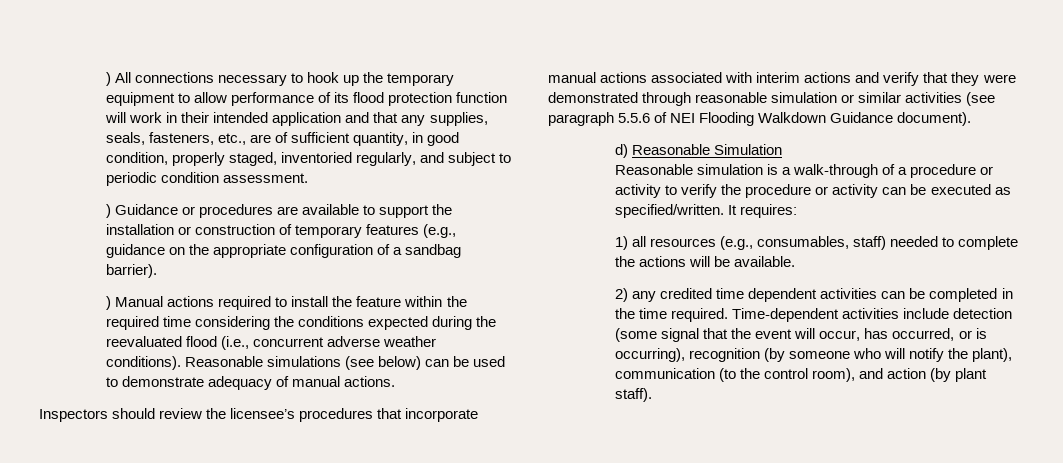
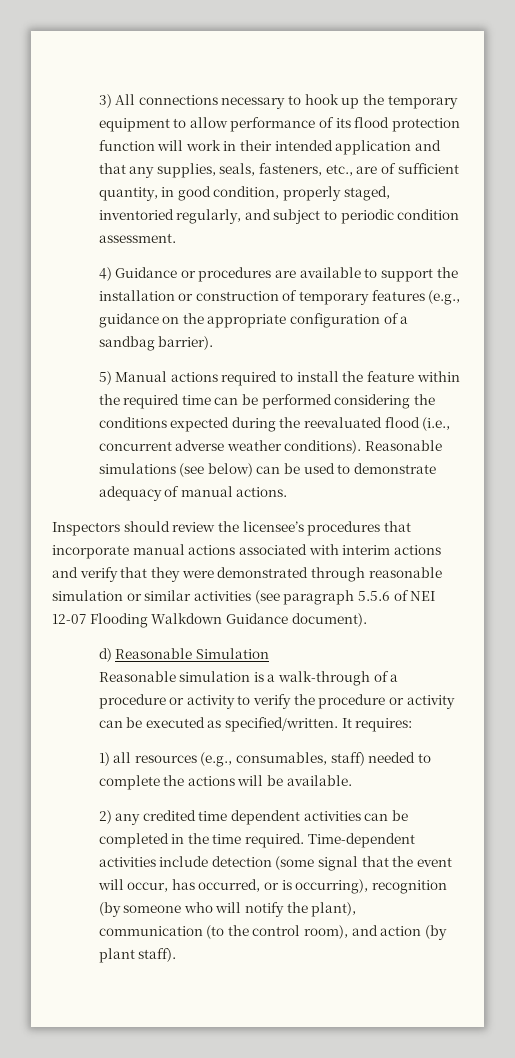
[106,72,112,86] ) -> [98,94,112,108] 3)
[106,204,112,218] ) -> [98,267,112,281] 4)
[106,296,112,310] ) -> [98,371,112,385] 5)
(192, 321) none -> [214,394,332,409] can be performed
(696, 118) none -> [52,614,86,624] 12-07

